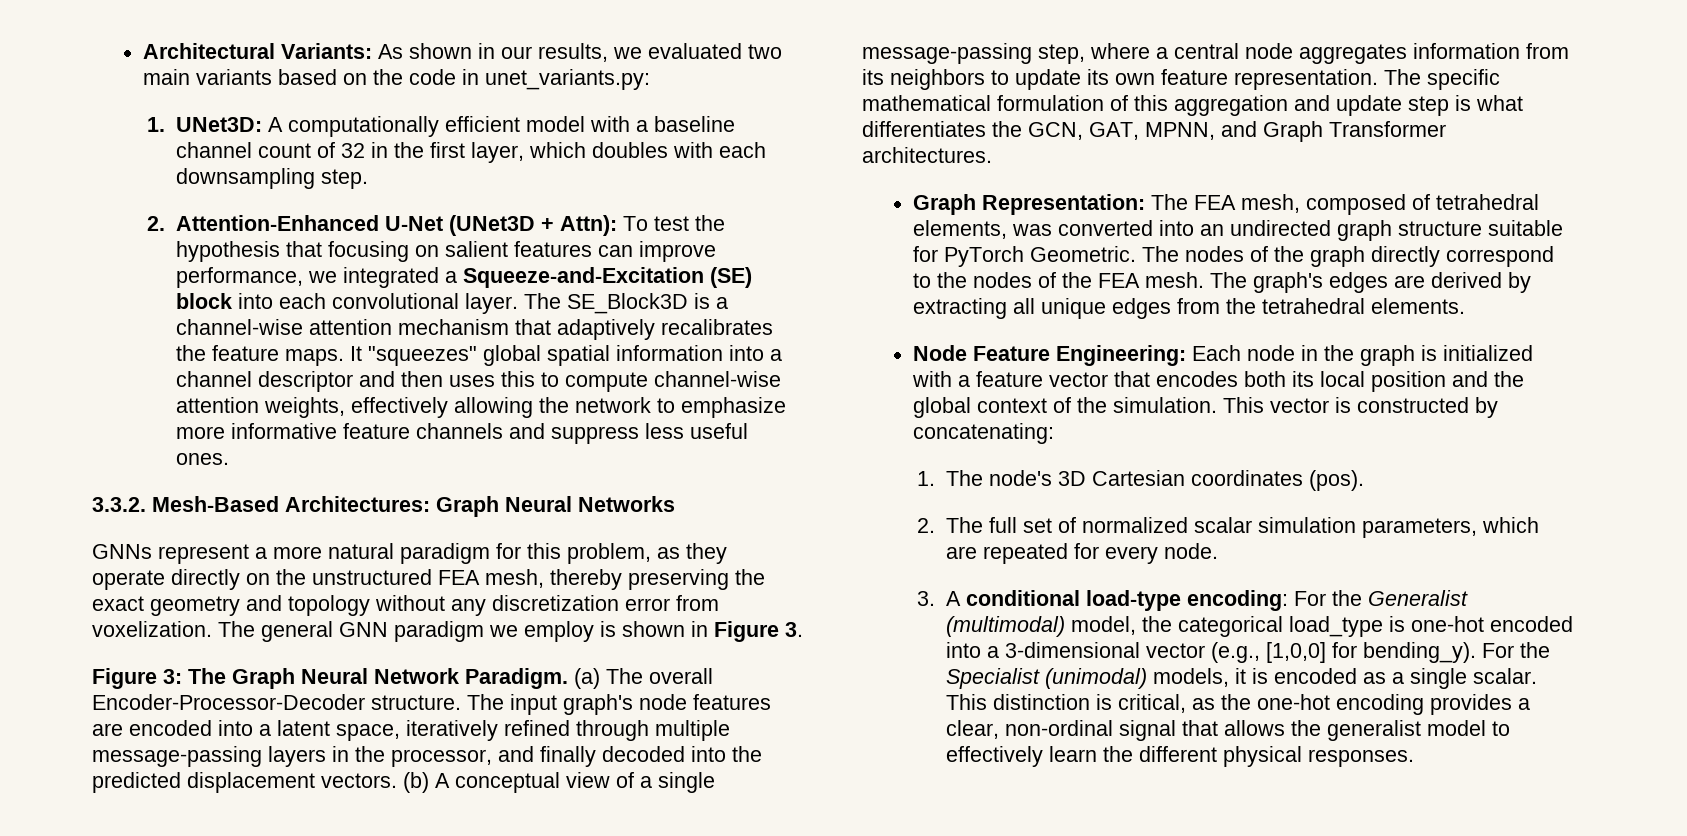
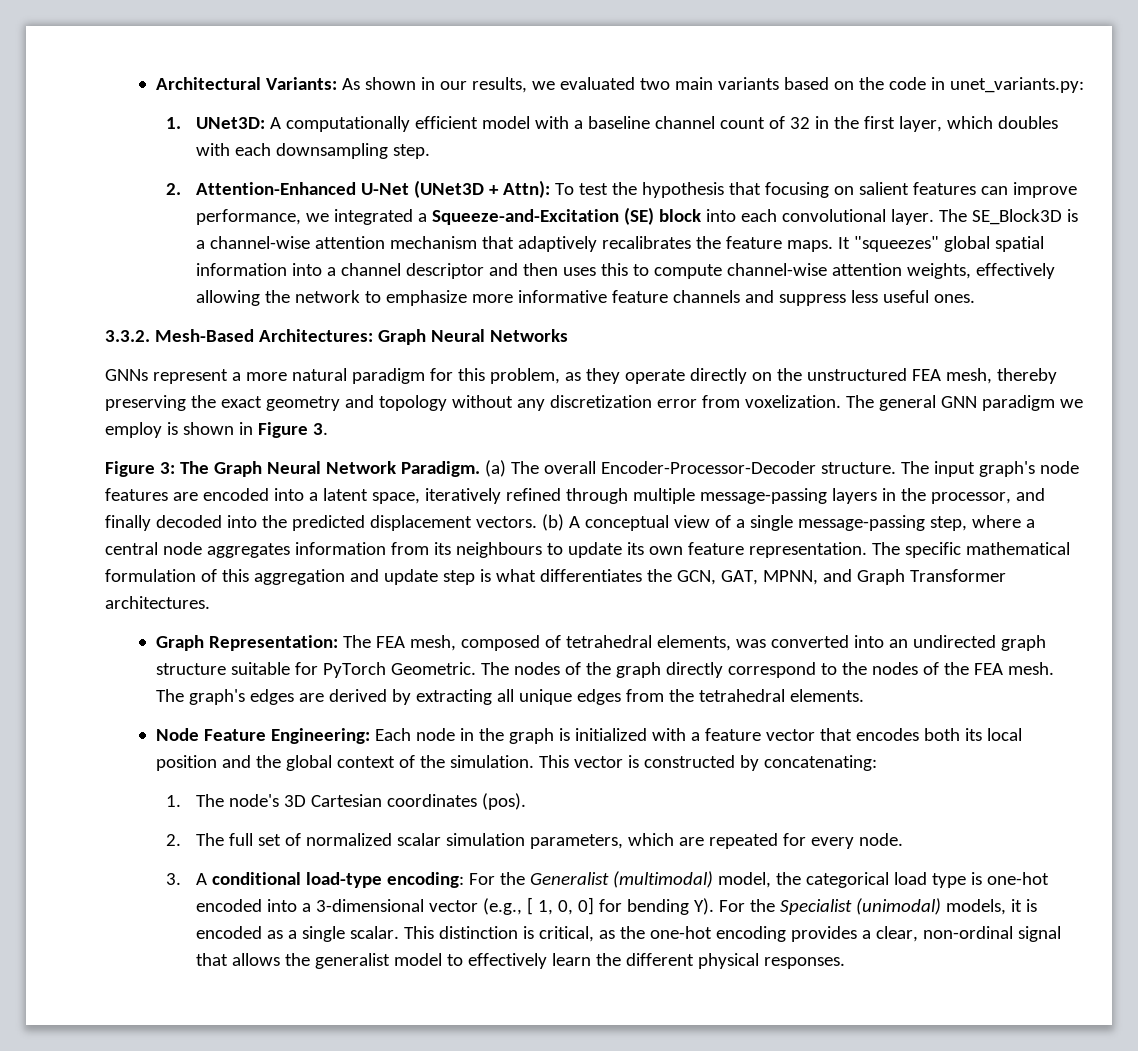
[890,69,985,90] neighbors -> [455,542,542,558] neighbours
[1289,616,1384,637] load_type -> [894,872,967,888] load type
[1266,642,1477,663] [1,0,0] for bending_y). -> [527,897,715,915] [ 1, 0, 0] for bending Y).

